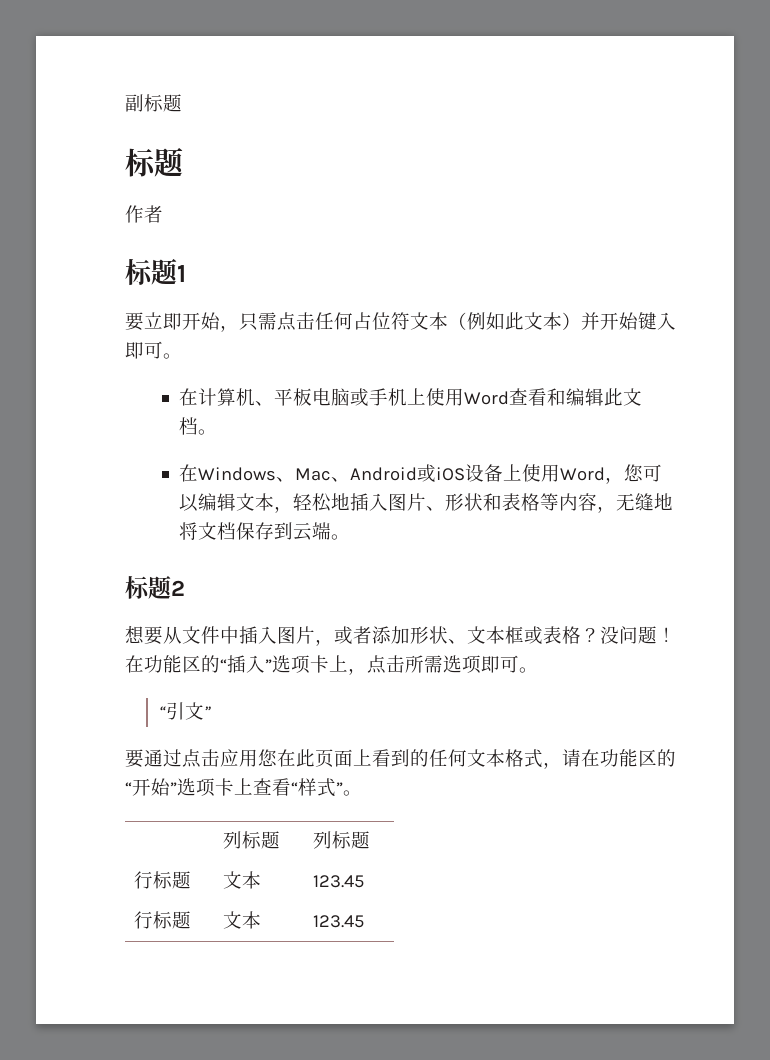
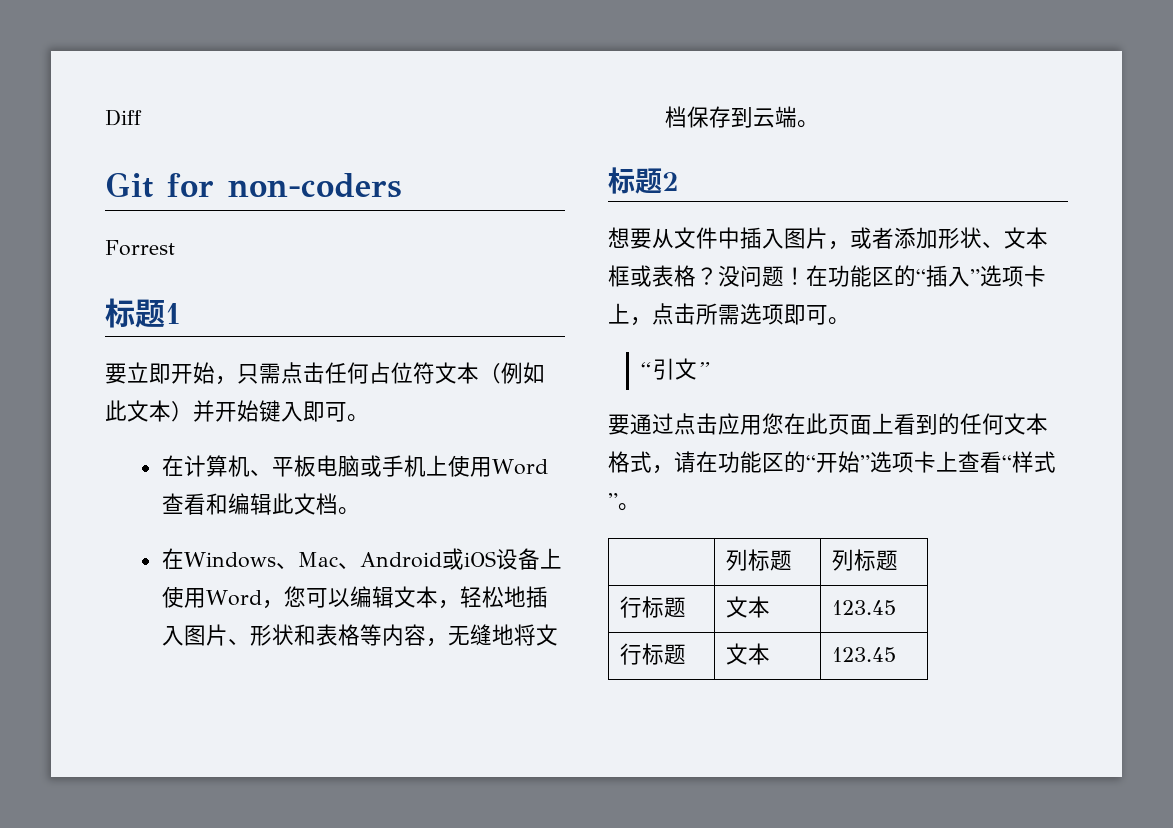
[125,94,182,112] [125,147,183,177] [125,205,163,223] 副标题 // 标题 // 作者 -> [105,109,142,126] [105,172,402,198] [105,240,175,256] Diff // Git for non-coders // Forrest

